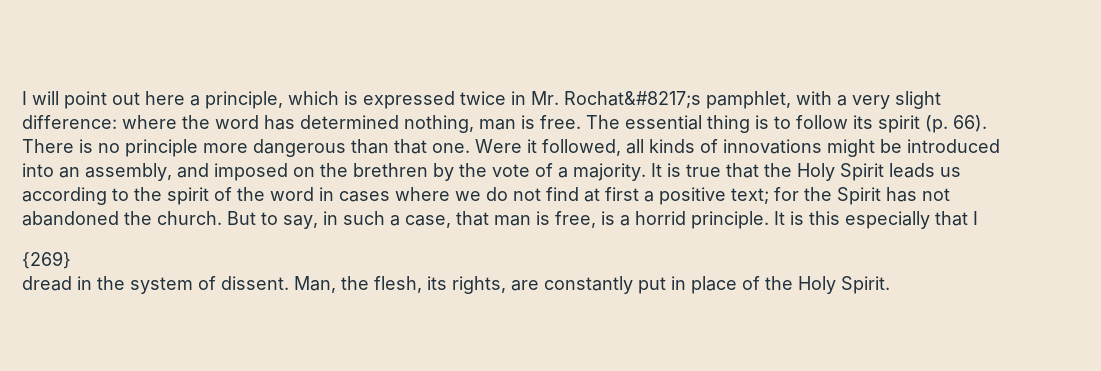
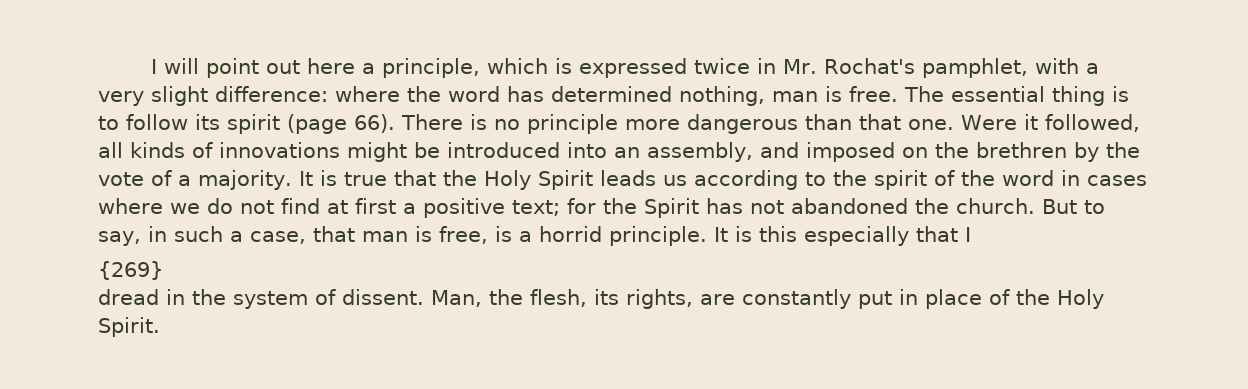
[564,91,701,108] Rochat&#8217;s -> [824,58,916,74] Rochat's
[925,115,948,133] (p. -> [287,114,347,134] (page

